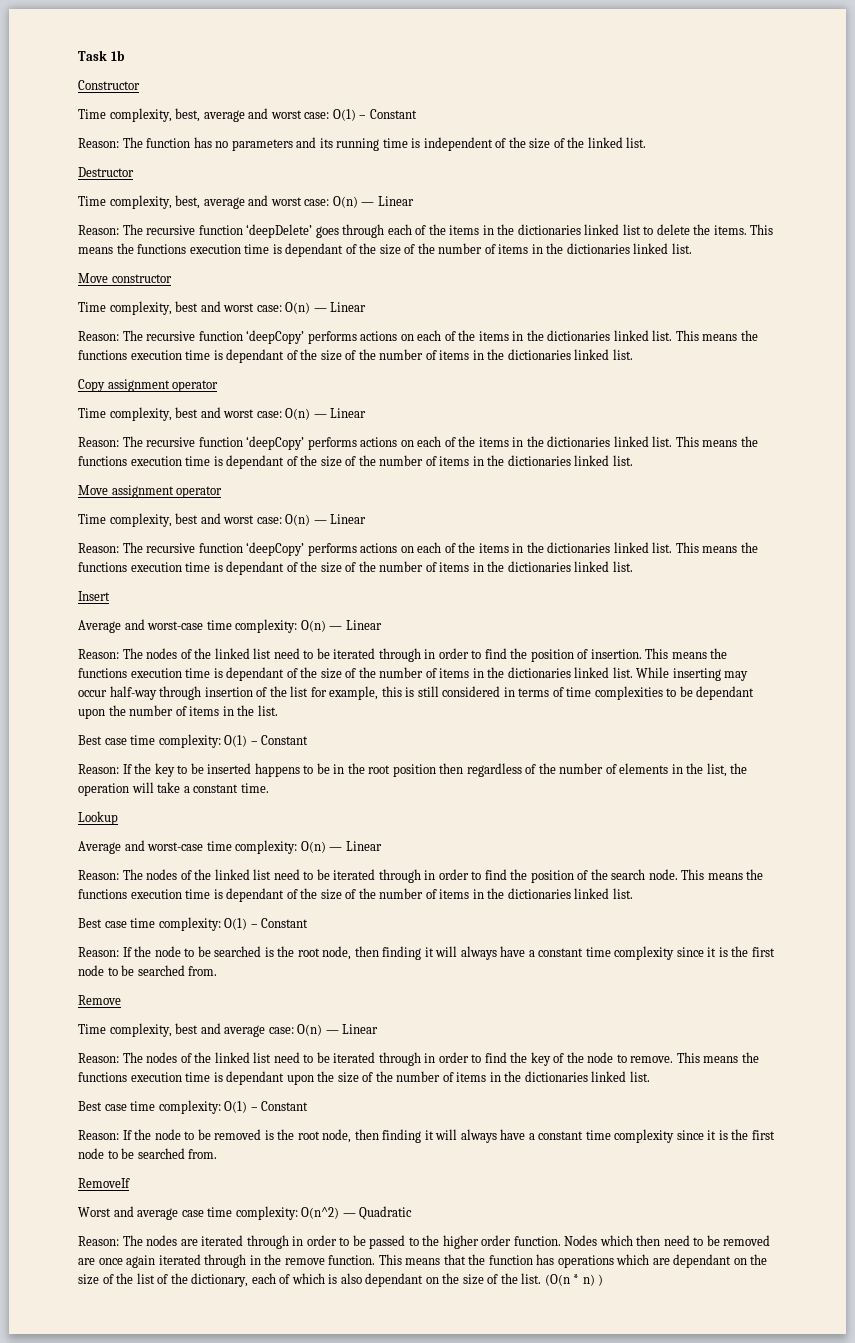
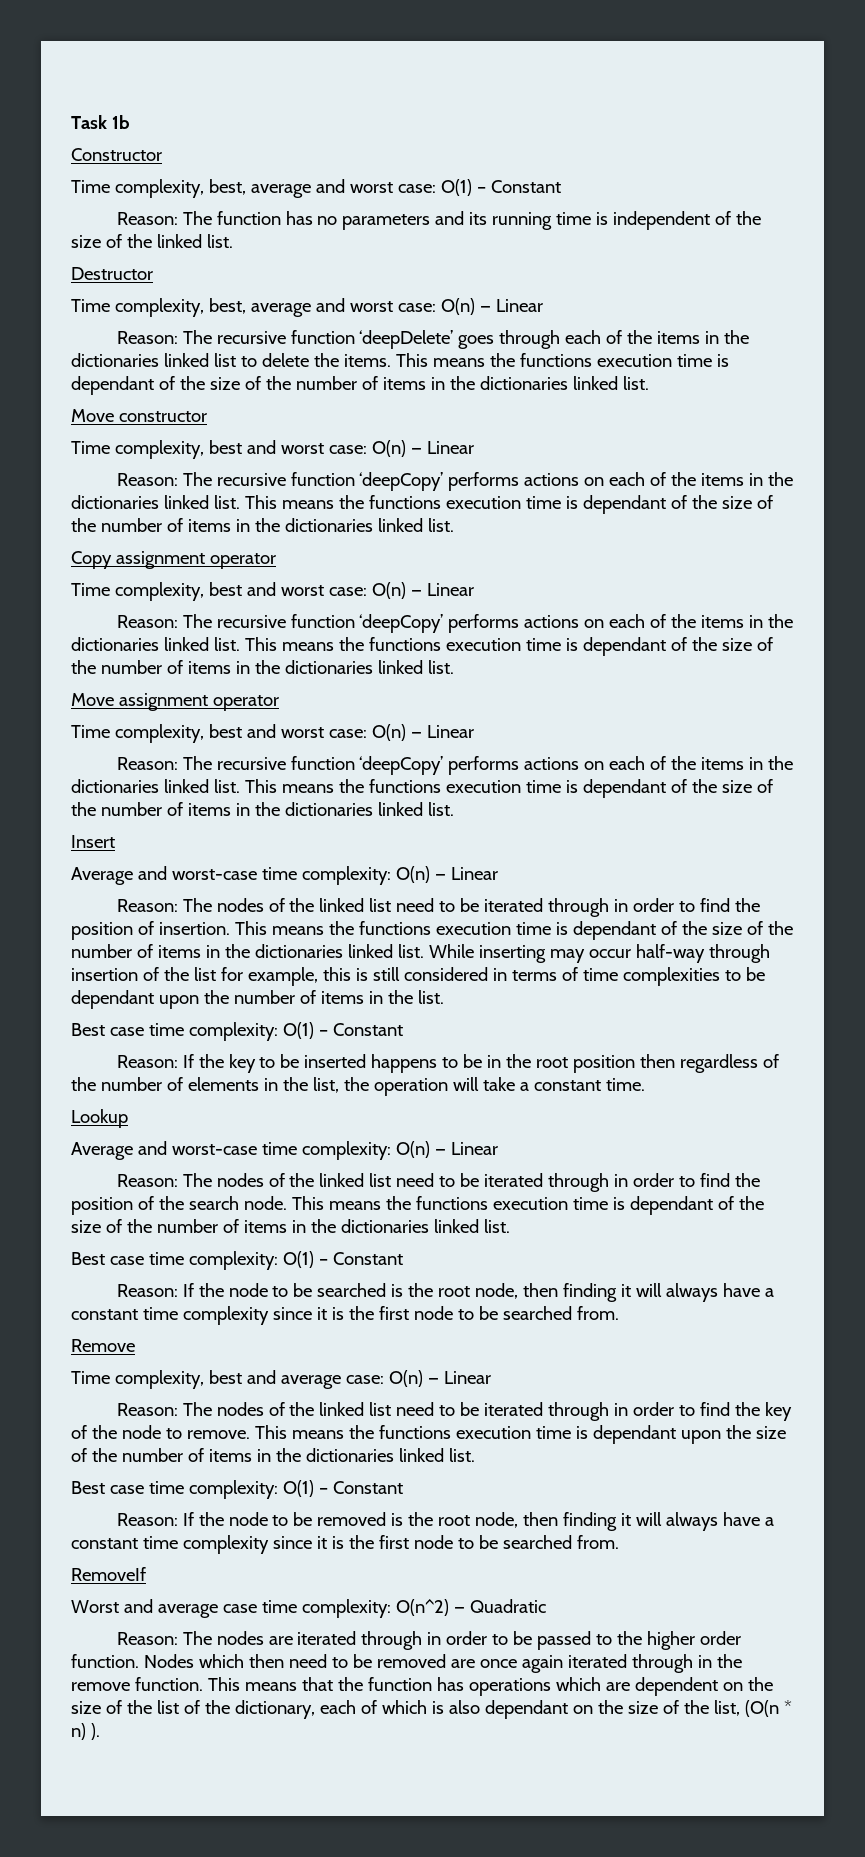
[673,1254,732,1268] dependant -> [634,1677,718,1696] dependent
[521,1273,542,1284] list. -> [713,1700,740,1716] list,
[598,1274,604,1286] ) -> [90,1723,100,1740] ).

